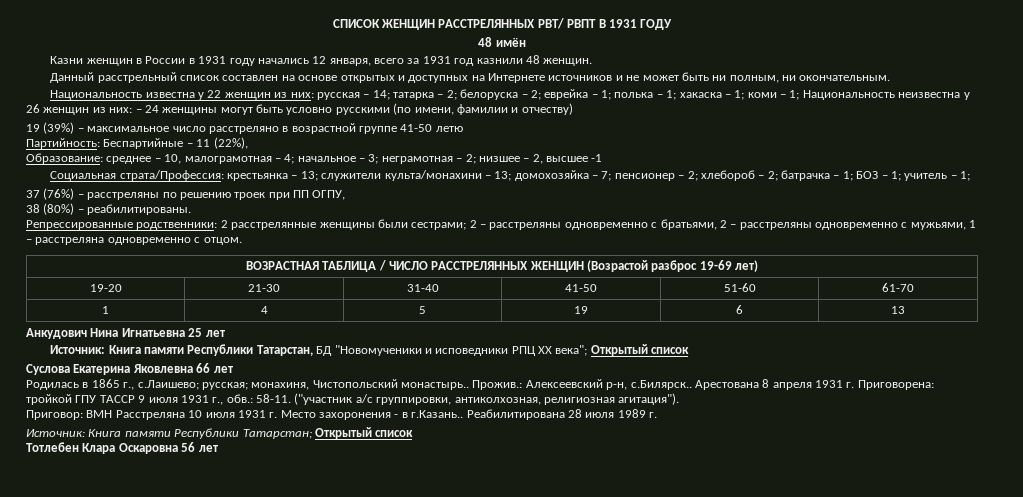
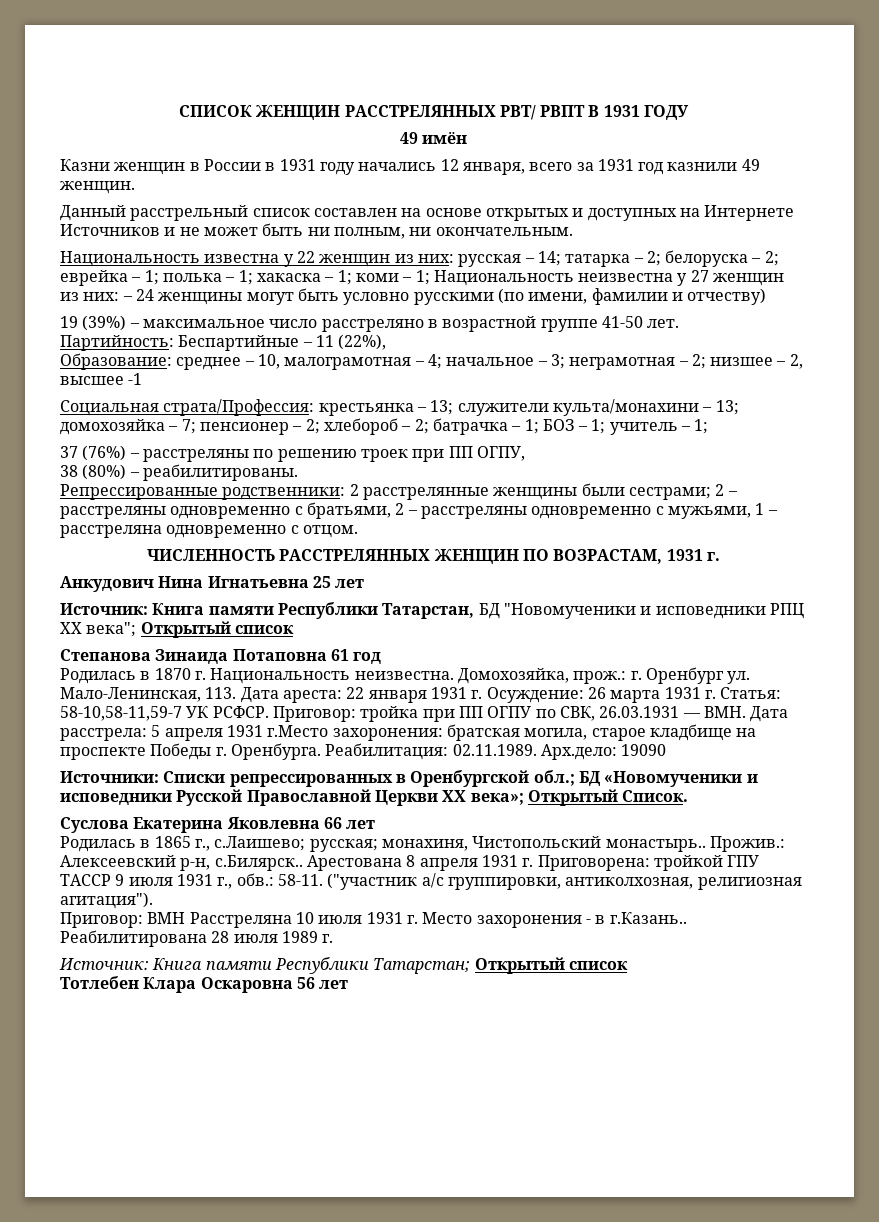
[478,37,493,47] 48 -> [399,132,418,144] 49
[525,55,540,64] 48 -> [741,159,760,171] 49
[548,75,613,81] источников -> [60,224,160,236] Источников
[26,104,40,113] 26 -> [690,270,709,282] 27
[435,126,463,132] летю -> [647,319,680,328] лет.
[245,260,759,272] [89,284,122,292] [248,284,280,292] [406,284,439,292] [565,284,597,292] [723,283,756,292] [882,283,914,292] [102,306,109,314] [260,306,268,314] [419,306,426,314] [574,306,588,314] [736,305,743,314] [891,306,905,314] // ВОЗРАСТНАЯ ТАБЛИЦА / ЧИСЛО РАССТРЕЛЯННЫХ ЖЕНЩИН (Возрастой разброс 19-69 лет) // 19-20 | 21-30 | 31-40 | 41-50 | 51-60 | 61-70 // 1 | 4 | 5 | 19 | 6 | 13 -> [147,549,720,564] // ЧИСЛЕННОСТЬ РАССТРЕЛЯННЫХ ЖЕНЩИН ПО ВОЗРАСТАМ, 1931 г.
(690, 350) none -> [60,649,382,664] [60,667,751,684] [60,687,782,703] [60,706,789,722] [60,724,757,741] [60,743,667,760] [60,770,758,787] [60,789,689,806] // Степанова Зинаида Потаповна 61 год // Родилась в 1870 г. Национальность неизвестна. Домохозяйка, прож.: г. Оренбург ул. Мало-Ленинская, 113. Дата ареста: 22 января 1931 г. Осуждение: 26 марта 1931 г. Статья: 58-10,58-11,59-7 УК РСФСР. Приговор: тройка при ПП ОГПУ по СВК, 26.03.1931 — ВМН. Дата расстрела: 5 апреля 1931 г.Место захоронения: братская могила, старое кладбище на проспекте Победы г. Оренбурга. Реабилитация: 02.11.1989. Арх.дело: 19090 // Источники: Списки репрессированных в Оренбургской обл.; БД «Новомученики и исповедники Русской Православной Церкви XX века»; Открытый Список.

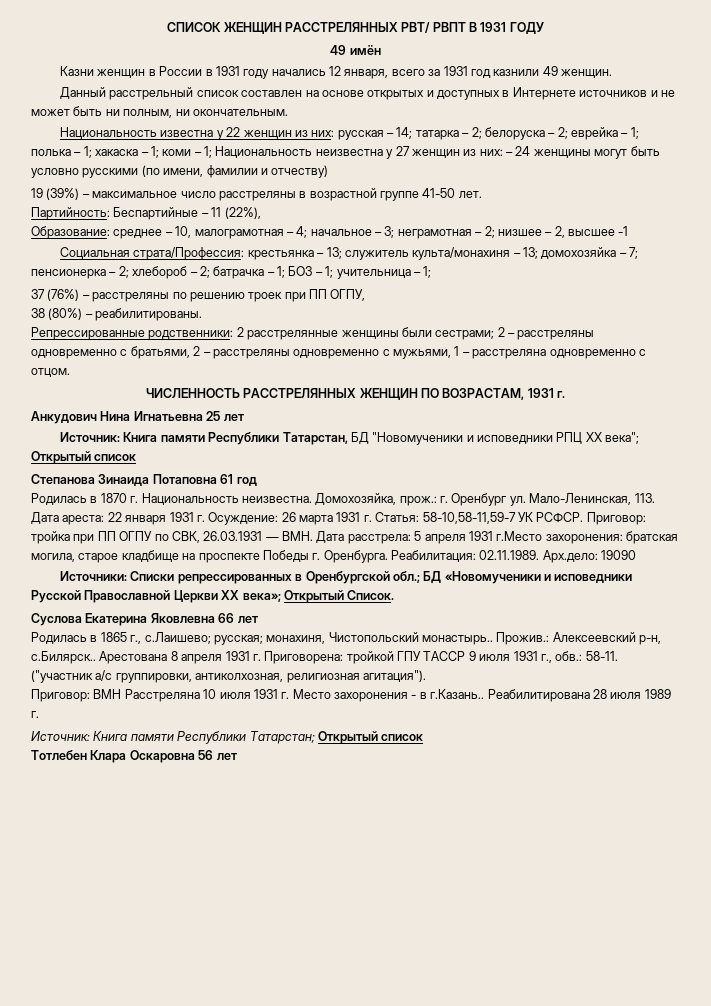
[679,205,795,221] [60,224,160,236] на Интернете Источников -> [502,87,648,100] в Интернете источников
[321,319,424,332] расстреляно -> [218,191,296,201] расстреляны
[457,399,699,416] служители культа/монахини -> [344,247,511,260] служитель культа/монахиня
[199,422,289,435] пенсионер -> [31,269,106,279] пенсионерка
[609,422,678,435] учитель -> [336,269,411,279] учительница

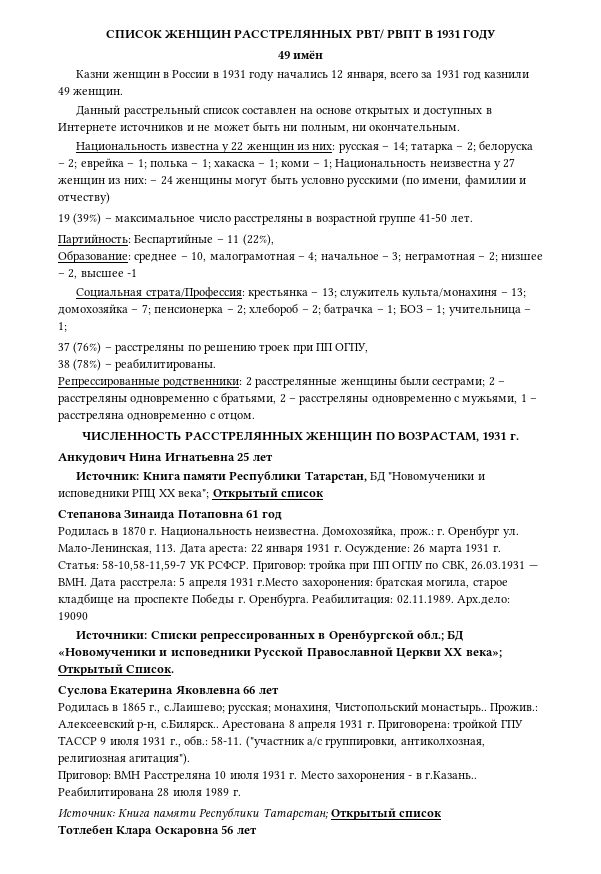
[48,308,83,320] (80%) -> [73,359,102,371] (78%)

